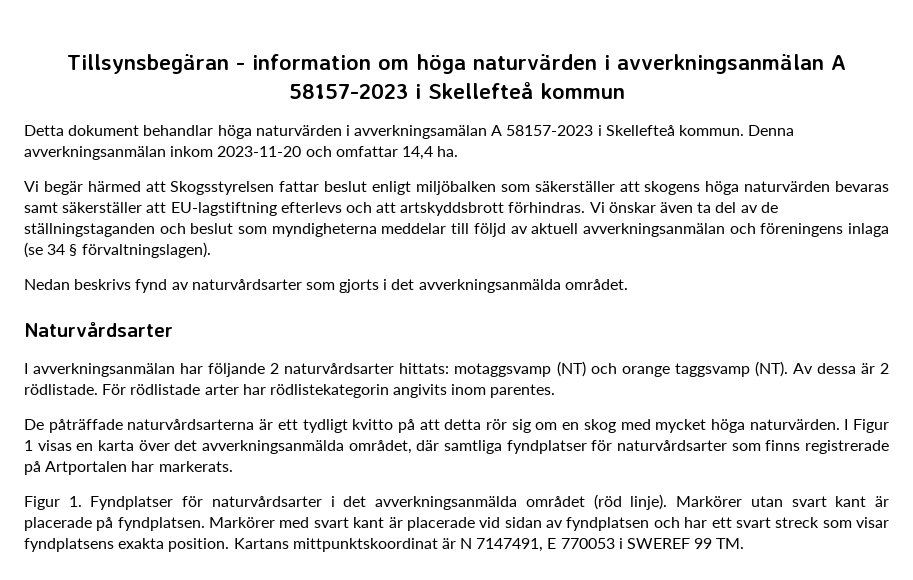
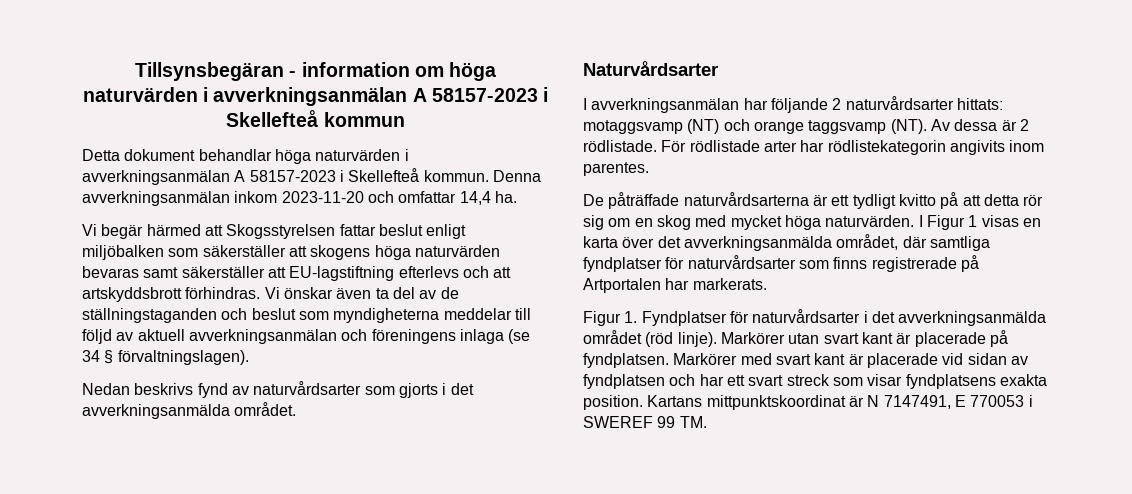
[354,125,488,139] avverkningsamälan -> [82,170,230,185] avverkningsanmälan

